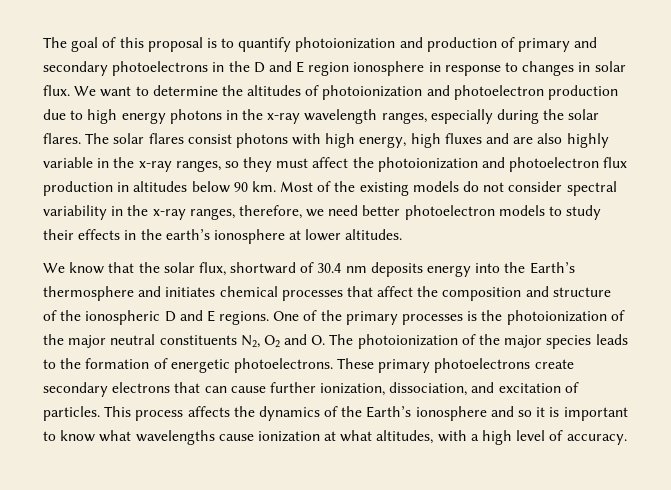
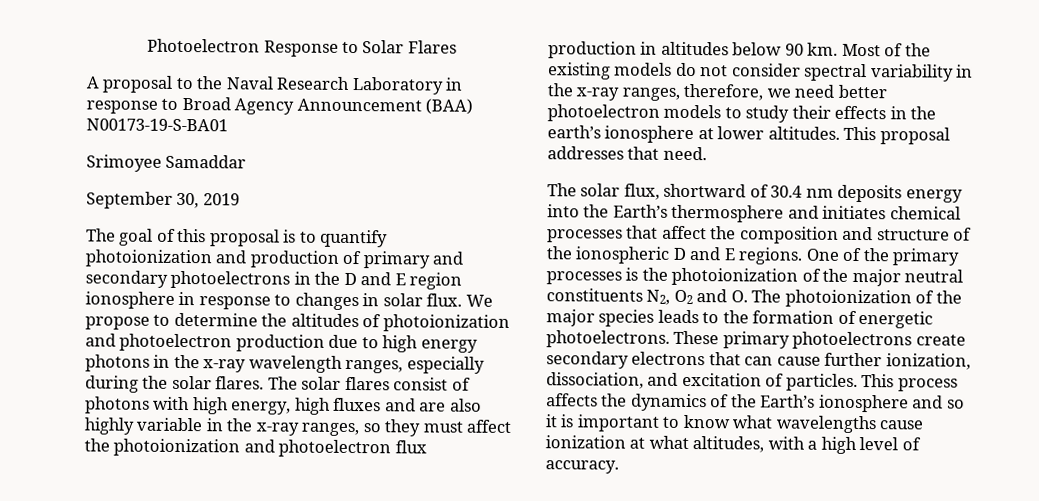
(43, 42) none -> [147,38,457,57] [86,75,464,95] [86,96,474,115] [86,118,228,132] [86,154,247,172] [86,191,240,209] Photoelectron Response to Solar Flares // A proposal to the Naval Research Laboratory in response to Broad Agency Announcement (BAA) N00173-19-S-BA01 // Srimoyee Samaddar // September 30, 2019 //
[100,86,132,97] want -> [85,316,150,330] propose
(232, 139) none -> [451,377,471,391] of
[43,262,160,274] // We know that the -> [843,126,950,145] [547,146,707,161] [547,183,577,197] This proposal addresses that need. // The

